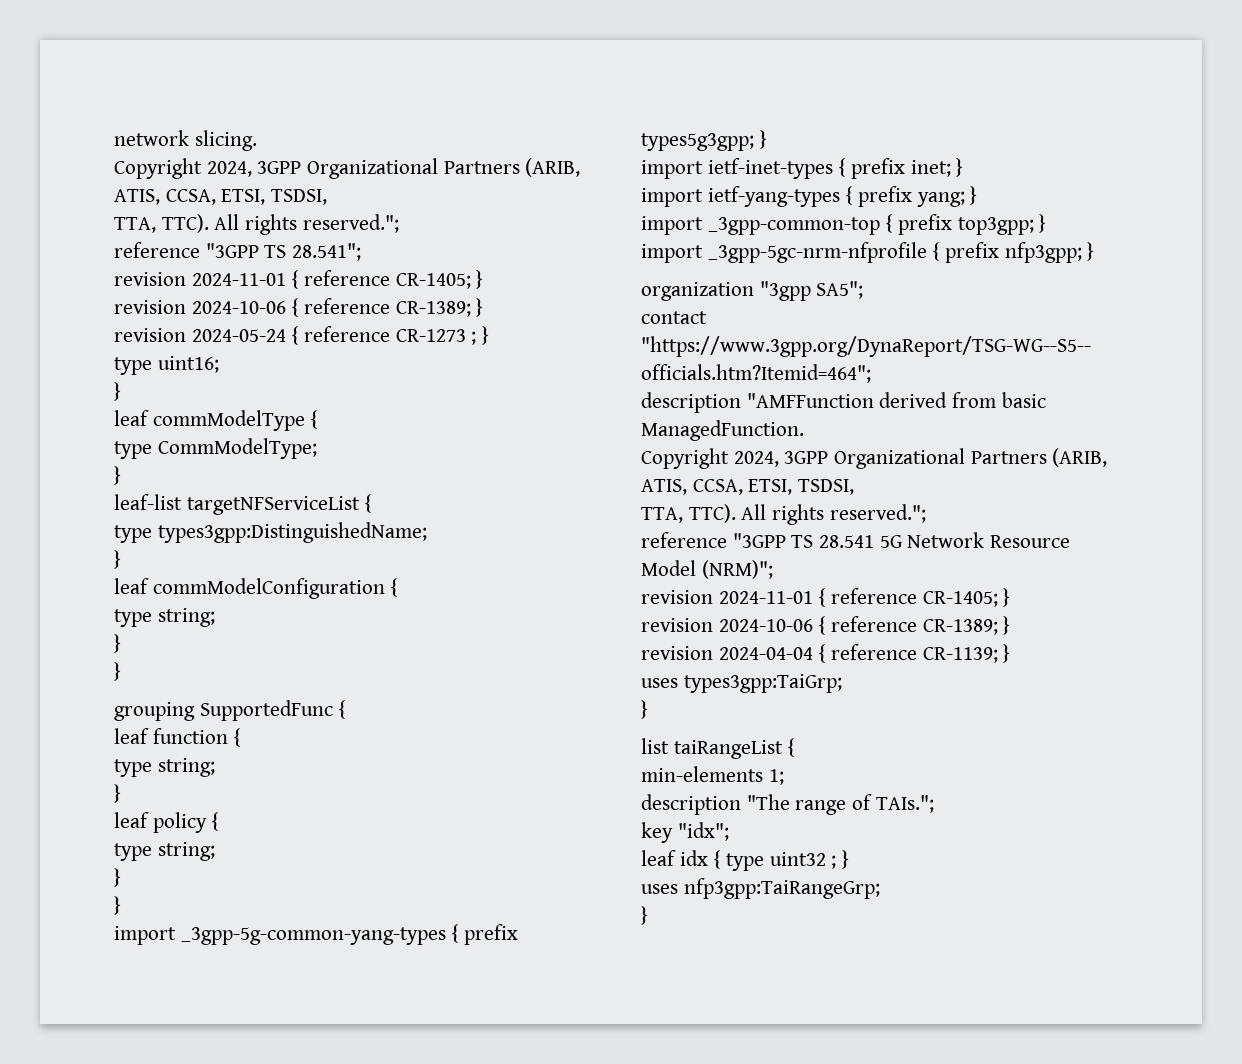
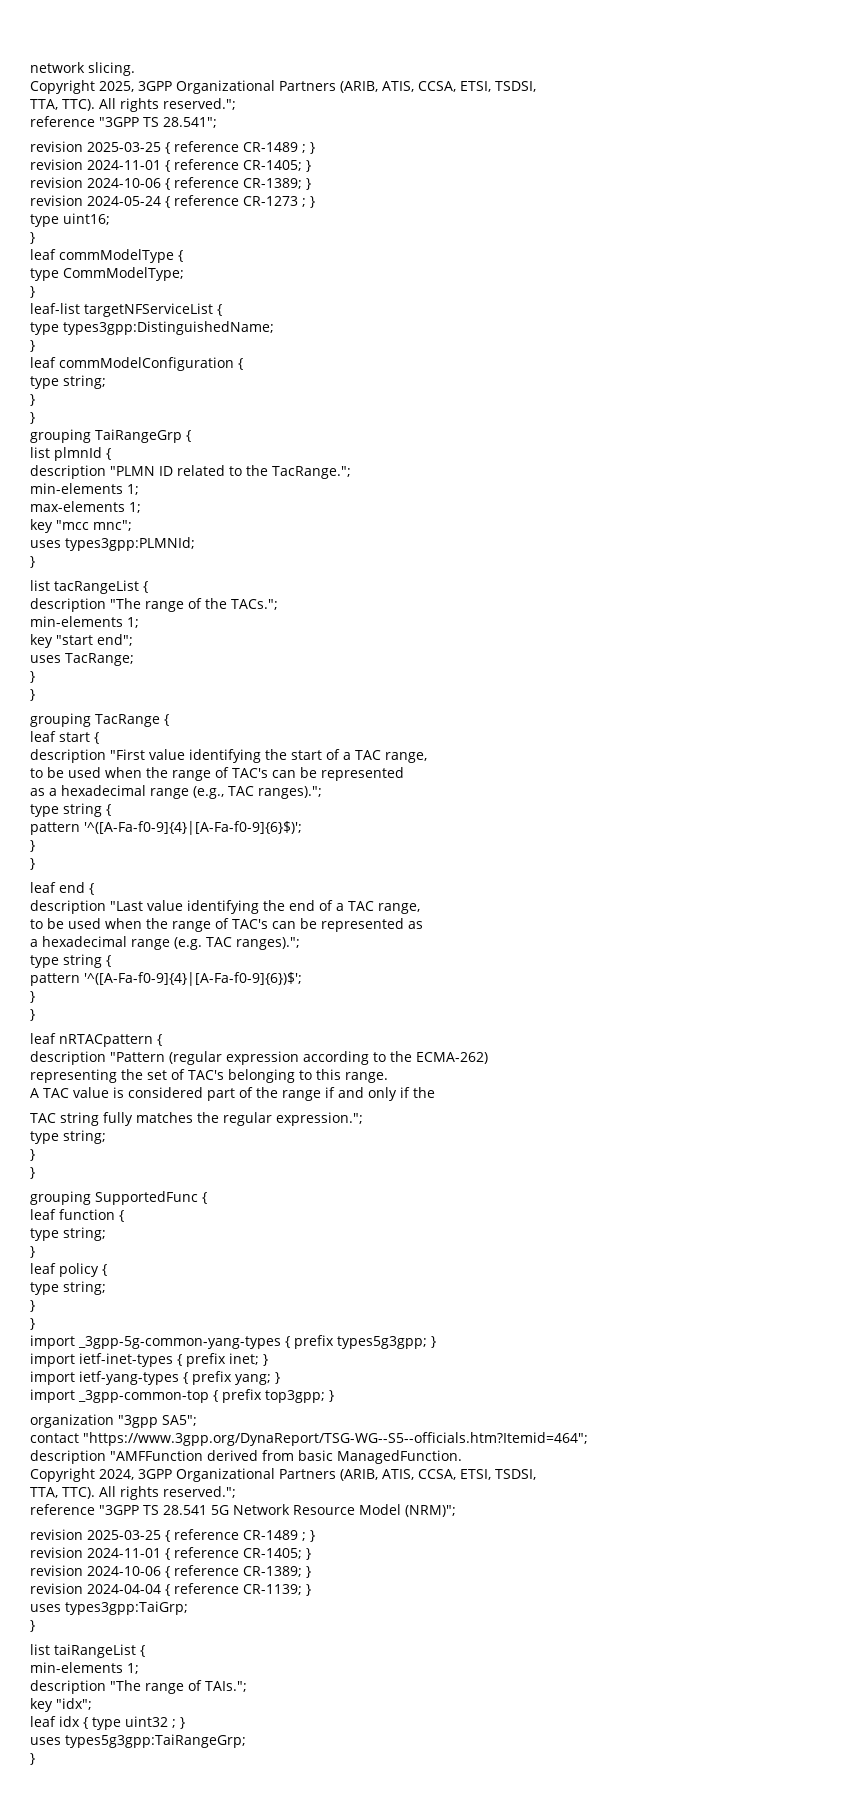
[206,161,252,177] 2024, -> [99,81,134,92] 2025,
(362, 252) none -> [30,141,315,154] // revision 2025-03-25 { reference CR-1489 ; }
(121, 671) none -> [30,429,191,443] [30,447,111,461] [30,465,351,479] [30,483,139,495] [30,501,141,513] [30,519,132,533] [30,537,195,551] [30,556,35,568] [30,580,148,594] [30,598,278,612] [30,616,139,628] [30,634,133,648] [30,653,134,666] [30,671,35,683] [30,689,35,701] [30,713,169,727] [30,731,99,744] [30,749,427,763] [30,767,404,781] [30,785,322,799] [30,803,111,817] [30,821,302,835] [30,840,35,852] [30,858,35,870] [30,882,94,895] [30,900,420,914] [30,918,423,932] [30,936,300,950] [30,954,111,968] [30,972,302,986] [30,991,35,1003] [30,1009,35,1021] [30,1033,162,1047] [30,1051,488,1065] [30,1069,388,1083] [30,1087,435,1101] [30,1112,363,1126] [30,1130,106,1144] [30,1149,35,1161] [30,1167,35,1179] // grouping TaiRangeGrp { // list plmnId { // description "PLMN ID related to the TacRange."; // min-elements 1; // max-elements 1; // key "mcc mnc"; // uses types3gpp:PLMNId; // } // list tacRangeList { // description "The range of the TACs."; // min-elements 1; // key "start end"; // uses TacRange; // } // } // grouping TacRange { // leaf start { // description "First value identifying the start of a TAC range, // to be used when the range of TAC's can be represented // as a hexadecimal range (e.g., TAC ranges)."; // type string { // pattern '^([A-Fa-f0-9]{4}|[A-Fa-f0-9]{6}$)'; // } // } // leaf end { // description "Last value identifying the end of a TAC range, // to be used when the range of TAC's can be represented as // a hexadecimal range (e.g. TAC ranges)."; // type string { // pattern '^([A-Fa-f0-9]{4}|[A-Fa-f0-9]{6})$'; // } // } // leaf nRTACpattern { // description "Pattern (regular expression according to the ECMA-262) // representing the set of TAC's belonging to this range. // A TAC value is considered part of the range if and only if the // TAC string fully matches the regular expression."; // type string; // } // }
[641,242,1095,263] // import _3gpp-5gc-nrm-nfprofile { prefix nfp3gpp; } -> (334, 1396) none
(773, 569) none -> [30,1529,315,1542] // revision 2025-03-25 { reference CR-1489 ; }
[683,878,880,899] nfp3gpp:TaiRangeGrp; -> [65,1734,246,1748] types5g3gpp:TaiRangeGrp;

